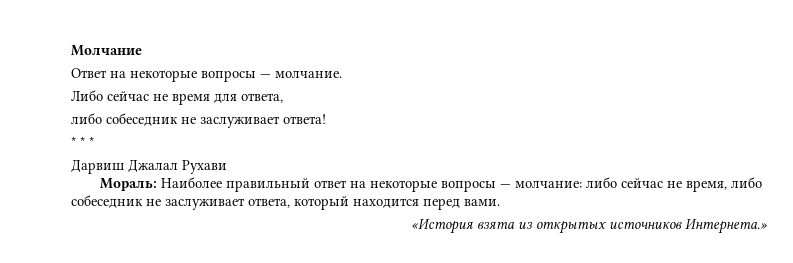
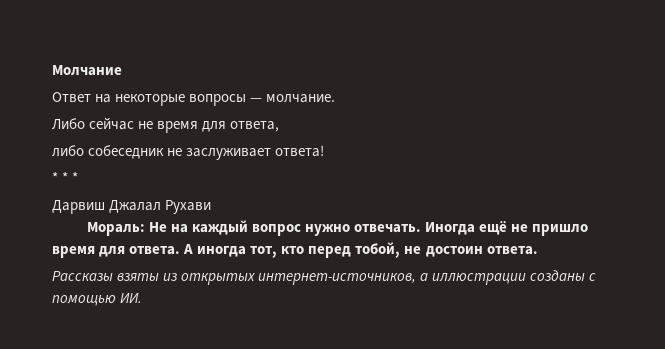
[161,177,763,192] [71,195,500,210] [411,219,767,234] Наиболее правильный ответ на некоторые вопросы — молчание: либо сейчас не время, либо собеседник не заслуживает ответа, который находится перед вами. // «История взята из открытых источников Интернета.» -> [148,220,589,236] [52,242,538,258] [52,270,597,285] [52,293,143,306] Не на каждый вопрос нужно отвечать. Иногда ещё не пришло время для ответа. А иногда тот, кто перед тобой, не достоин ответа. // Рассказы взяты из открытых интернет-источников, а иллюстрации созданы с помощью ИИ.

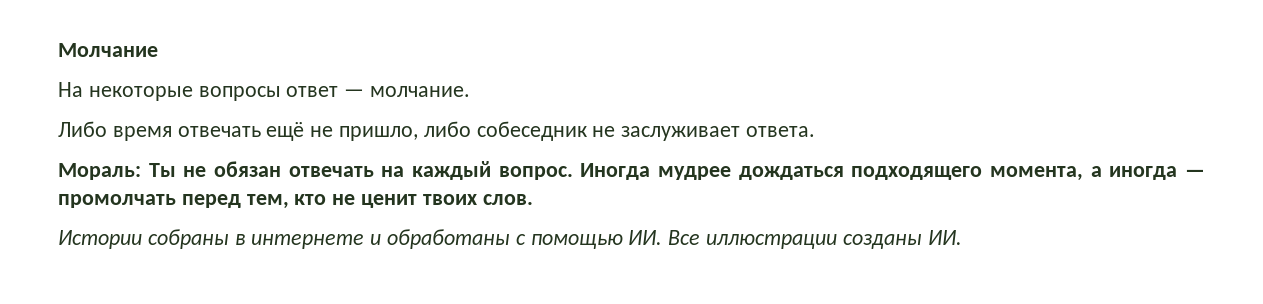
[52,92,112,103] Ответ на -> [58,82,83,97] На
(247, 100) none -> [286,86,339,97] ответ
[89,117,280,133] [52,145,325,160] [52,172,79,183] [52,200,212,214] [86,220,589,236] [52,242,538,258] [52,270,597,285] [52,295,116,306] сейчас не время для ответа, // либо собеседник не заслуживает ответа! // * * * // Дарвиш Джалал Рухави // Мораль: Не на каждый вопрос нужно отвечать. Иногда ещё не пришло время для ответа. А иногда тот, кто перед тобой, не достоин ответа. // Рассказы взяты из открытых интернет-источников, а иллюстрации созданы с помощью -> [112,121,816,141] [58,161,1206,181] [58,194,533,209] [58,229,922,249] время отвечать ещё не пришло, либо собеседник не заслуживает ответа. // Мораль: Ты не обязан отвечать на каждый вопрос. Иногда мудрее дождаться подходящего момента, а иногда — промолчать перед тем, кто не ценит твоих слов. // Истории собраны в интернете и обработаны с помощью ИИ. Все иллюстрации созданы

